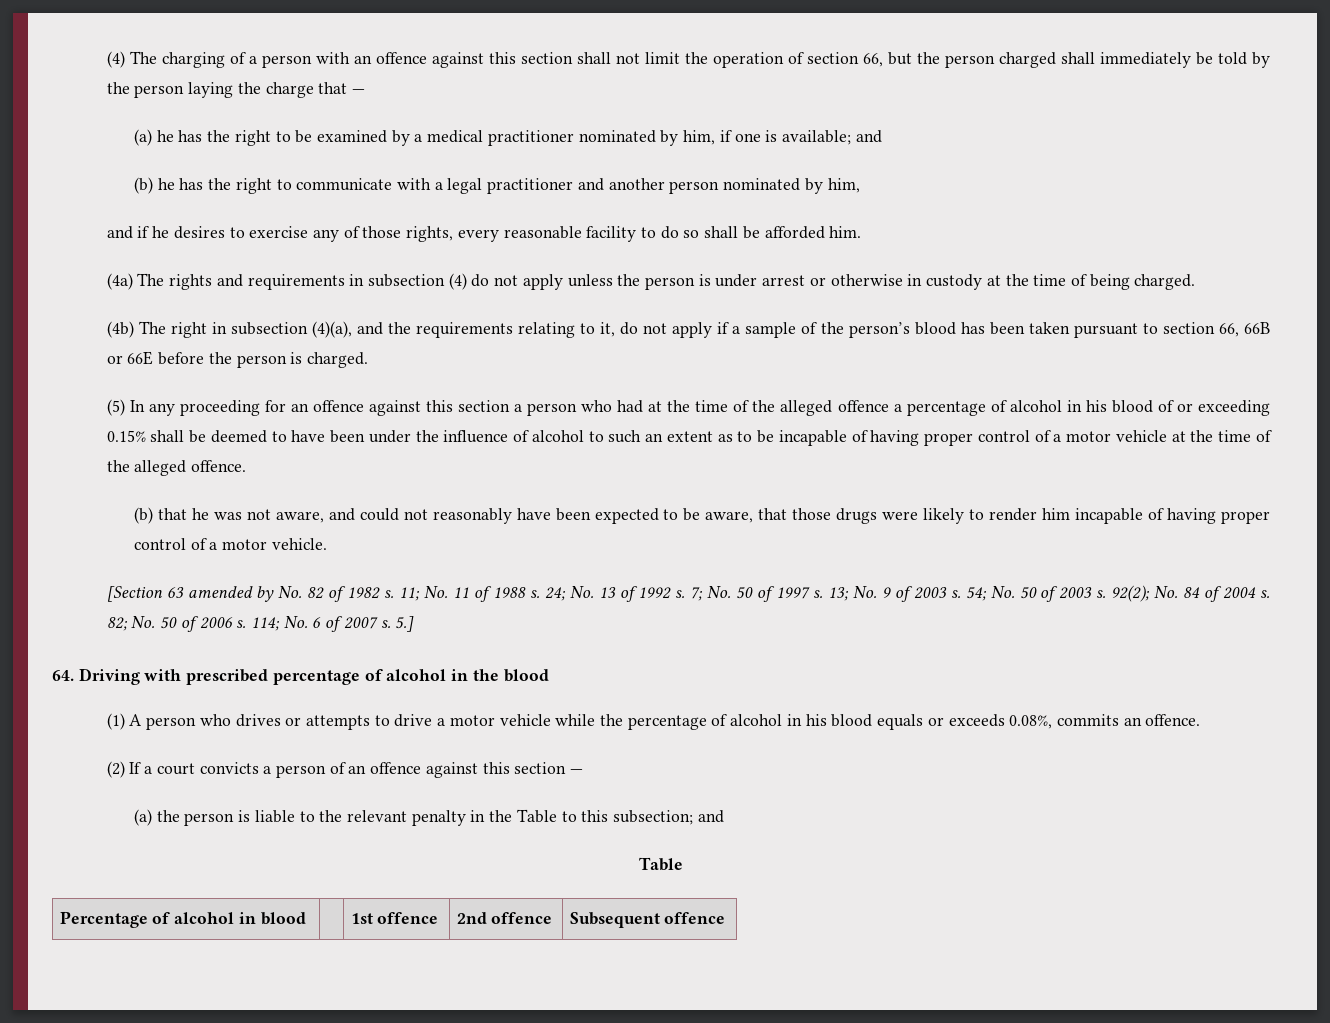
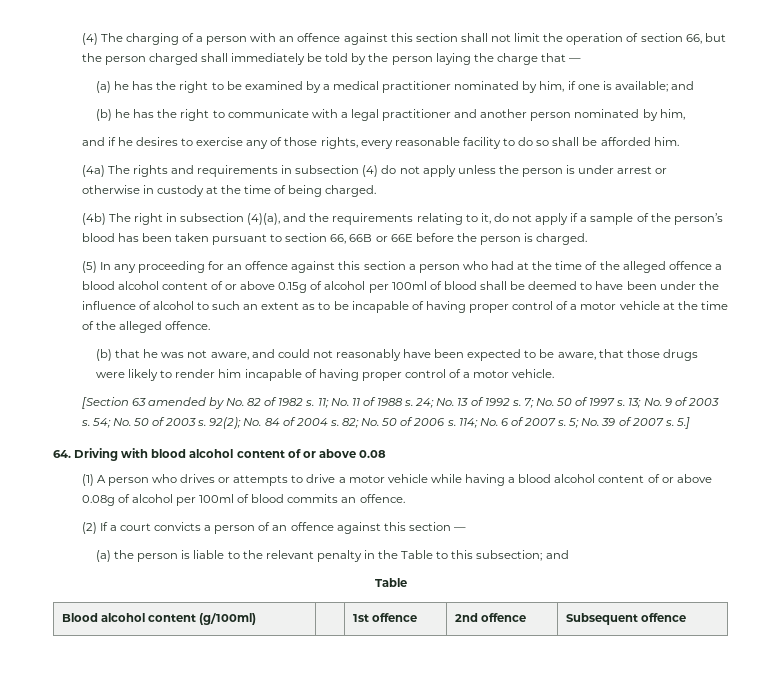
[906,400,1271,416] [106,430,146,442] percentage of alcohol in his blood of or exceeding 0.15% -> [81,281,477,293] blood alcohol content of or above 0.15g of alcohol per 100ml of blood
[395,616,415,632] [52,668,549,685] 5.] // 64. Driving with prescribed percentage of alcohol in the blood -> [568,417,690,429] [53,448,386,461] 5; No. 39 of 2007 s. 5.] // 64. Driving with blood alcohol content of or above 0.08
[600,714,1053,730] the percentage of alcohol in his blood equals or exceeds 0.08%, -> [465,474,712,486] [81,494,285,506] having a blood alcohol content of or above 0.08g of alcohol per 100ml of blood
[59,911,306,928] Percentage of alcohol in blood -> [62,613,257,625] Blood alcohol content (g/100ml)

